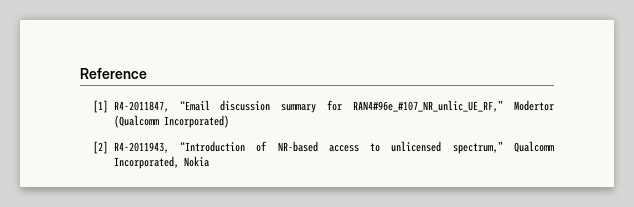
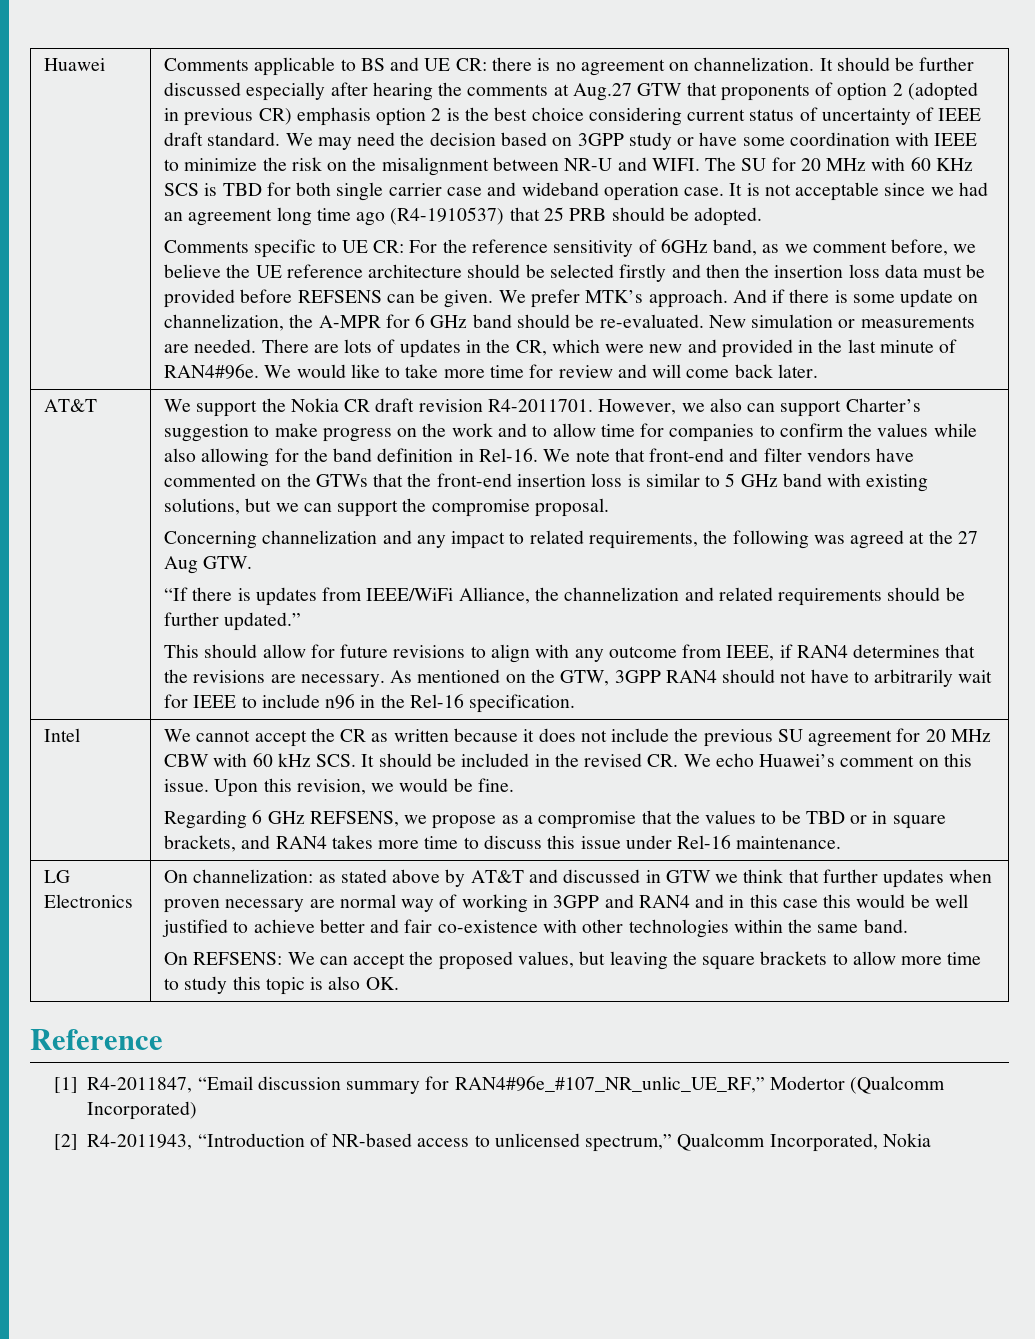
(80, 73) none -> [44,58,106,71] [164,57,975,76] [164,82,978,101] [164,107,982,126] [164,132,978,150] [164,157,973,176] [164,182,988,201] [164,207,763,226] [164,239,977,258] [164,264,986,282] [164,289,979,308] [164,314,975,331] [164,339,958,358] [164,364,818,379] [44,399,98,412] [164,398,921,417] [164,423,977,442] [164,448,915,467] [164,473,929,492] [164,498,609,517] [164,530,978,549] [164,556,253,574] [164,587,965,606] [164,612,302,631] [164,644,976,663] [164,669,993,687] [164,694,576,713] [44,728,81,742] [164,728,991,747] [164,753,972,767] [164,778,514,797] [164,810,946,829] [164,835,842,852] [44,870,71,883] [44,894,134,908] [164,869,993,888] [164,894,968,913] [162,919,908,938] [164,951,982,970] [164,976,399,995] Huawei | Comments applicable to BS and UE CR: there is no agreement on channelization. It should be further discussed especially after hearing the comments at Aug.27 GTW that proponents of option 2 (adopted in previous CR) emphasis option 2 is the best choice considering current status of uncertainty of IEEE draft standard. We may need the decision based on 3GPP study or have some coordination with IEEE to minimize the risk on the misalignment between NR-U and WIFI. The SU for 20 MHz with 60 KHz SCS is TBD for both single carrier case and wideband operation case. It is not acceptable since we had an agreement long time ago (R4-1910537) that 25 PRB should be adopted. // Comments specific to UE CR: For the reference sensitivity of 6GHz band, as we comment before, we believe the UE reference architecture should be selected firstly and then the insertion loss data must be provided before REFSENS can be given. We prefer MTK’s approach. And if there is some update on channelization, the A-MPR for 6 GHz band should be re-evaluated. New simulation or measurements are needed. There are lots of updates in the CR, which were new and provided in the last minute of RAN4#96e. We would like to take more time for review and will come back later. // AT&T | We support the Nokia CR draft revision R4-2011701. However, we also can support Charter’s suggestion to make progress on the work and to allow time for companies to confirm the values while also allowing for the band definition in Rel-16. We note that front-end and filter vendors have commented on the GTWs that the front-end insertion loss is similar to 5 GHz band with existing solutions, but we can support the compromise proposal. // Concerning channelization and any impact to related requirements, the following was agreed at the 27 Aug GTW. // “If there is updates from IEEE/WiFi Alliance, the channelization and related requirements should be further updated.” // This should allow for future revisions to align with any outcome from IEEE, if RAN4 determines that the revisions are necessary. As mentioned on the GTW, 3GPP RAN4 should not have to arbitrarily wait for IEEE to include n96 in the Rel-16 specification. // Intel | We cannot accept the CR as written because it does not include the previous SU agreement for 20 MHz CBW with 60 kHz SCS. It should be included in the revised CR. We echo Huawei’s comment on this issue. Upon this revision, we would be fine. // Regarding 6 GHz REFSENS, we propose as a compromise that the values to be TBD or in square brackets, and RAN4 takes more time to discuss this issue under Rel-16 maintenance. // LG Electronics | On channelization: as stated above by AT&T and discussed in GTW we think that further updates when proven necessary are normal way of working in 3GPP and RAN4 and in this case this would be well justified to achieve better and fair co-existence with other technologies within the same band. // On REFSENS: We can accept the proposed values, but leaving the square brackets to allow more time to study this topic is also OK. //

